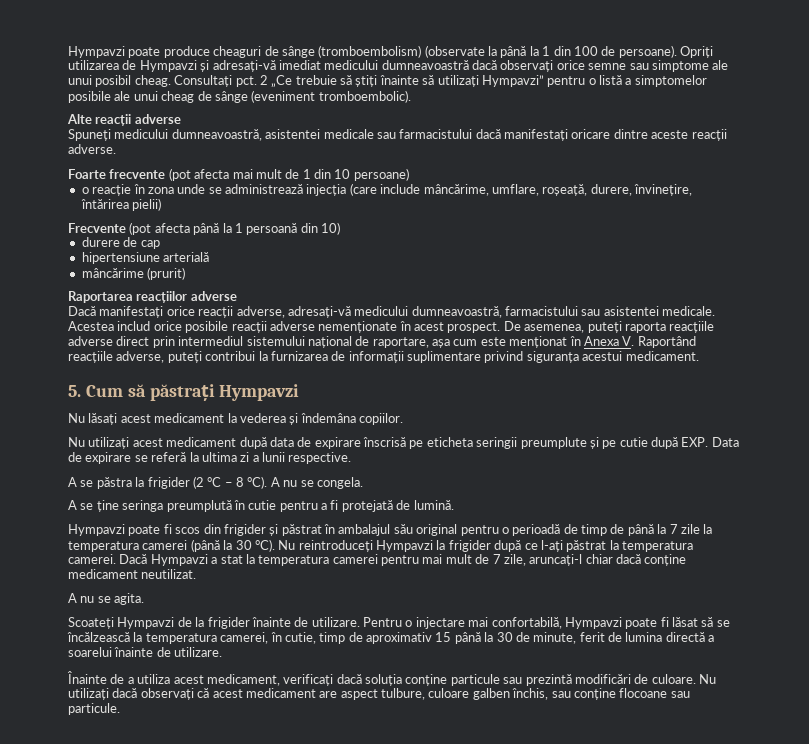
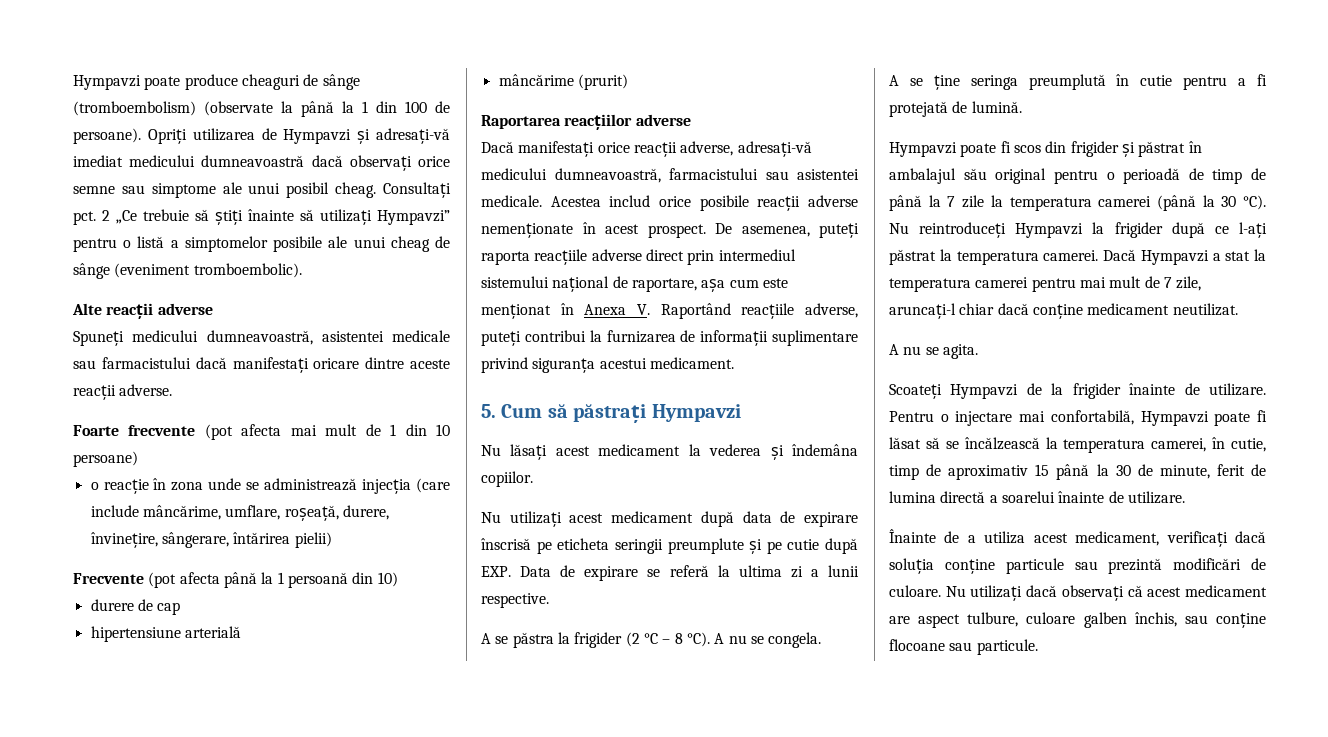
(692, 190) none -> [161,532,229,548] sângerare,

